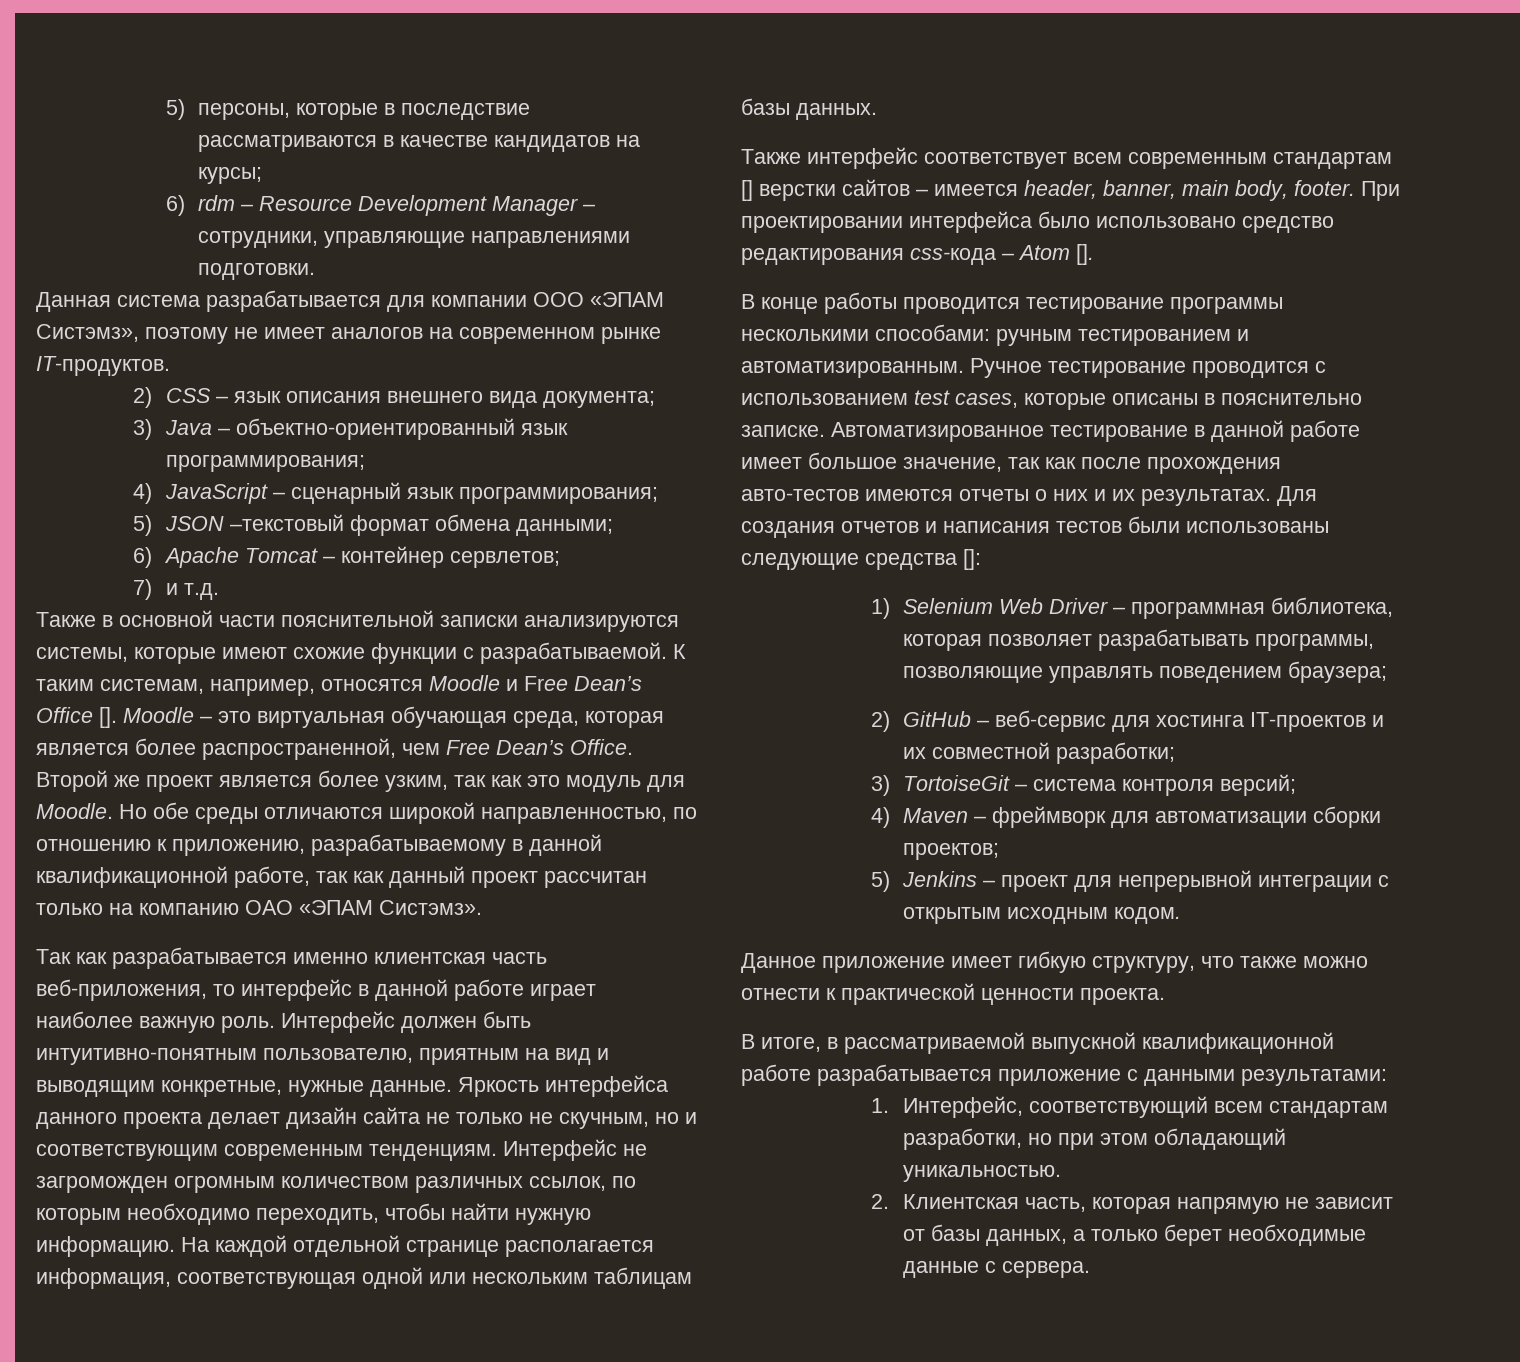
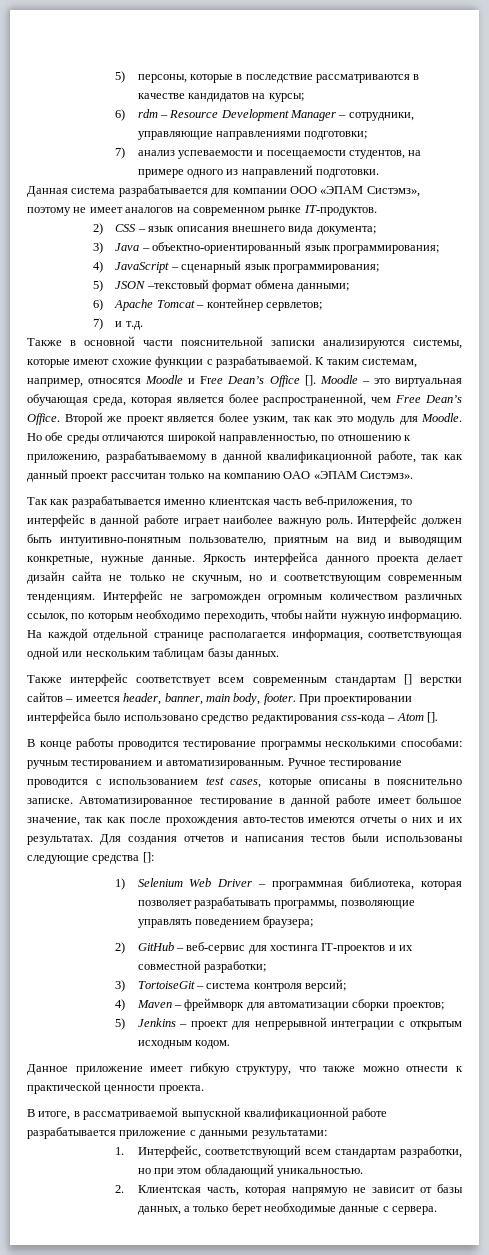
(630, 239) none -> [304,131,368,140] [115,147,422,159] [137,165,313,178] подготовки; // 7) анализ успеваемости и посещаемости студентов, на примере одного из направлений

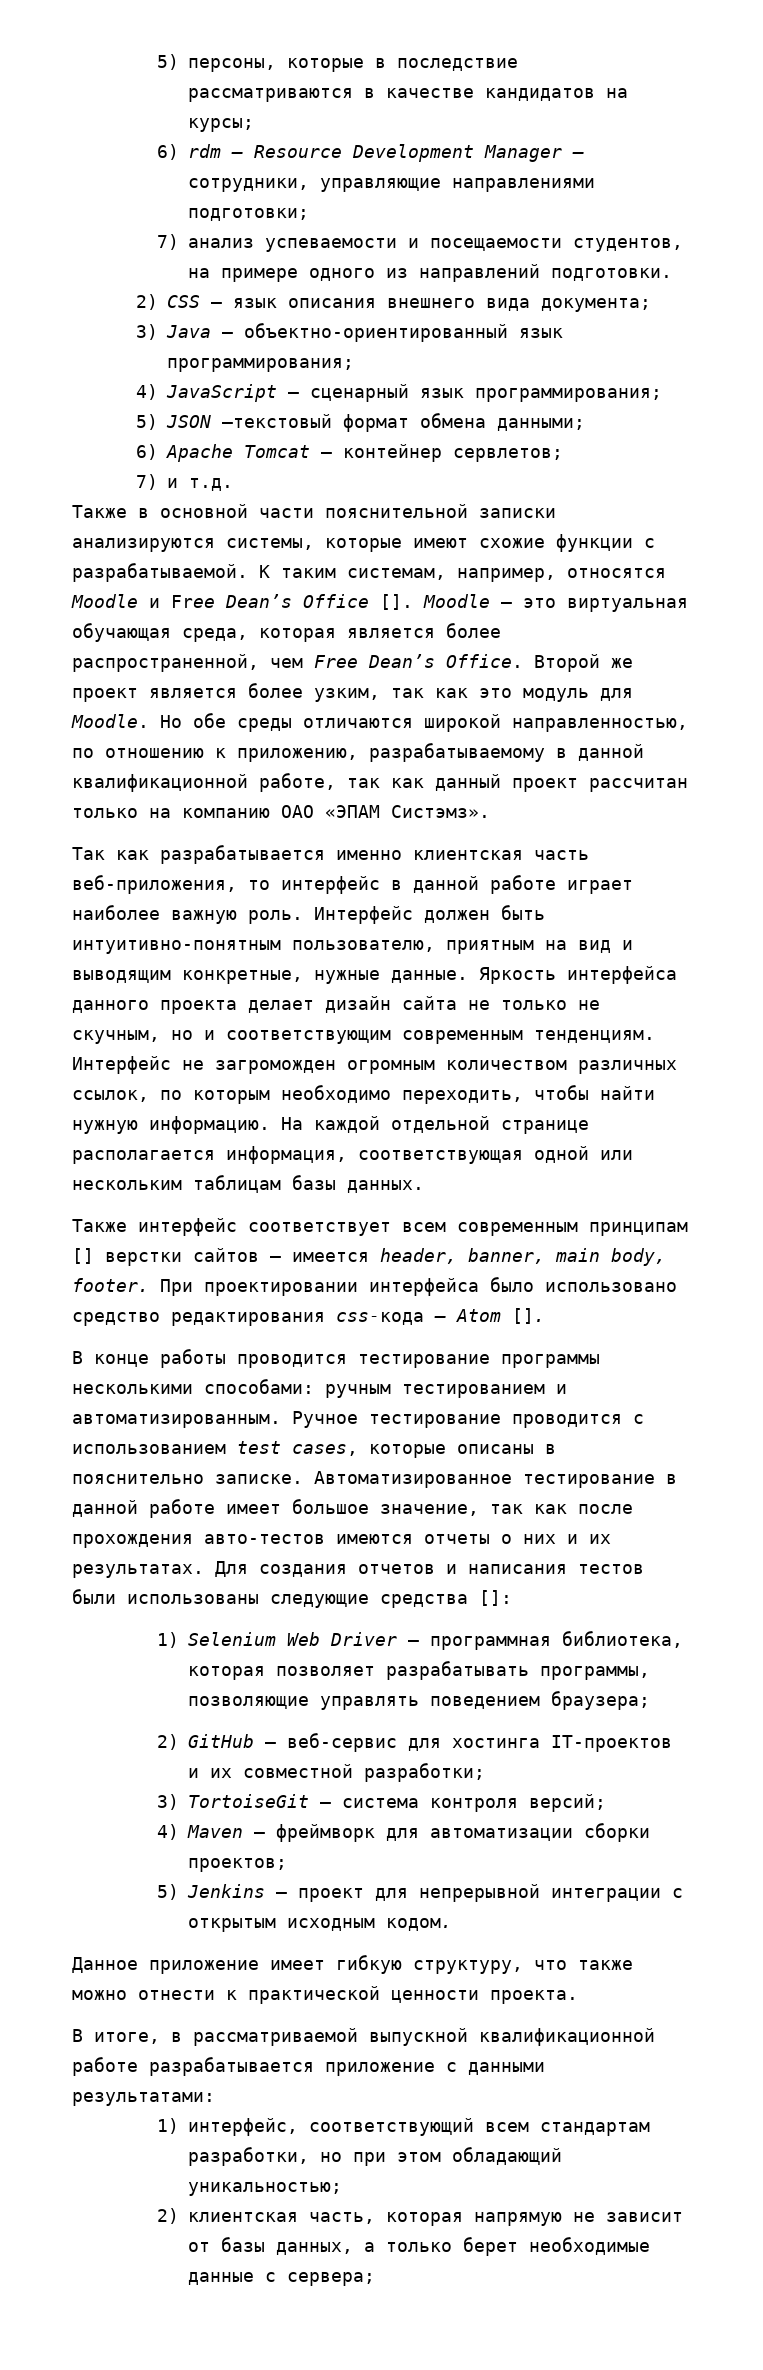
[27,185,420,197] [27,205,377,216] // Данная система разрабатывается для компании ООО «ЭПАМ Систэмз», поэтому не имеет аналогов на современном рынке IT-продуктов. -> (672, 274) none
[334,677,396,686] стандартам -> [589,1222,688,1236] принципам
[115,1145,201,1158] 1. Интерфейс, -> [156,2118,298,2136] 1) интерфейс,
[277,1168,364,1177] [115,1185,201,1193] уникальностью. // 2. Клиентская -> [187,2182,342,2196] [156,2208,298,2224] уникальностью; // 2) клиентская
[392,1206,438,1215] сервера. -> [286,2272,375,2286] сервера;

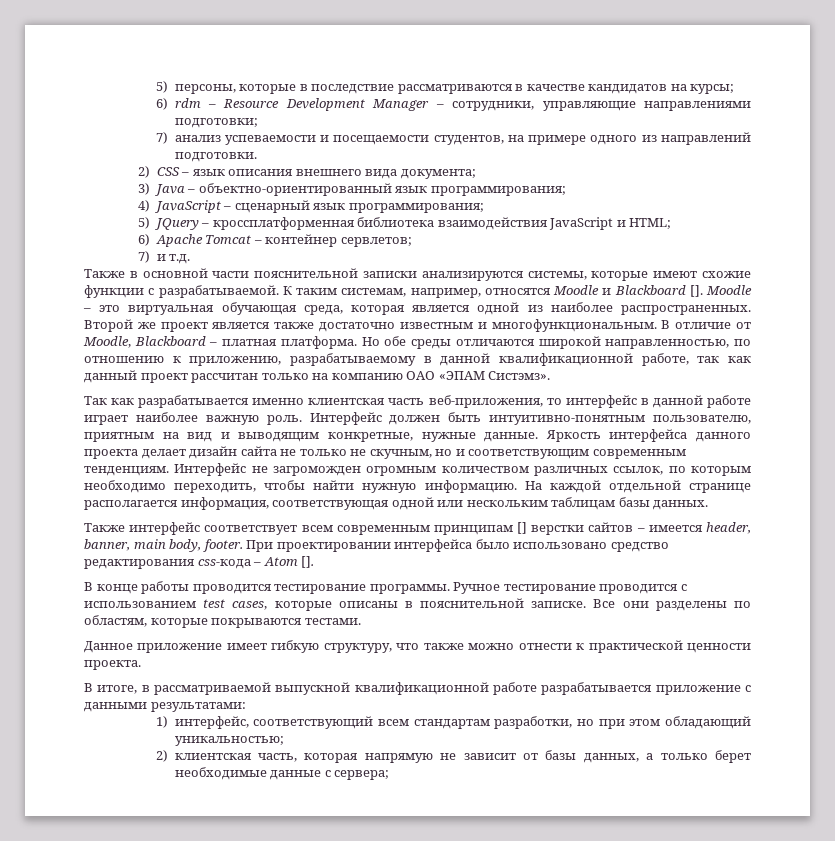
[165,413,585,432] JSON –текстовый формат обмена данными; -> [153,217,672,230] JQuery – кроссплатформенная библиотека взаимодействия JavaScript и HTML;
[171,594,369,608] Free Dean’s Office -> [614,285,686,295] Blackboard
[446,623,501,638] [72,654,633,672] [72,683,633,702] [71,714,149,728] более распространенной, чем Free Dean’s Office. Второй же проект является более узким, так как это модуль для Moodle. -> [477,302,751,315] [84,319,752,332] [83,336,357,349] одной из наиболее распространенных. Второй же проект является также достаточно известным и многофункциональным. В отличие от Moodle, Blackboard – платная платформа.
[501,1354,600,1368] [72,1379,567,1398] [72,1414,281,1428] программы несколькими способами: ручным тестированием и автоматизированным. -> [369,584,450,594] программы.
[72,1471,677,1488] [72,1499,633,1518] [72,1534,611,1548] [72,1561,644,1578] [72,1589,512,1608] [156,1631,683,1650] [187,1661,650,1680] [187,1691,650,1710] [156,1733,672,1752] [187,1763,485,1782] [156,1794,606,1812] [156,1823,650,1842] [187,1858,287,1872] [156,1884,683,1902] [187,1918,452,1932] пояснительно записке. Автоматизированное тестирование в данной работе имеет большое значение, так как после прохождения авто-тестов имеются отчеты о них и их результатах. Для создания отчетов и написания тестов были использованы следующие средства []: // 1) Selenium Web Driver – программная библиотека, которая позволяет разрабатывать программы, позволяющие управлять поведением браузера; // 2) GitHub – веб-сервис для хостинга IT-проектов и их совместной разработки; // 3) TortoiseGit – система контроля версий; // 4) Maven – фреймворк для автоматизации сборки проектов; // 5) Jenkins – проект для непрерывной интеграции с открытым исходным кодом. -> [420,598,751,611] [84,615,361,628] пояснительной записке. Все они разделены по областям, которые покрываются тестами.

